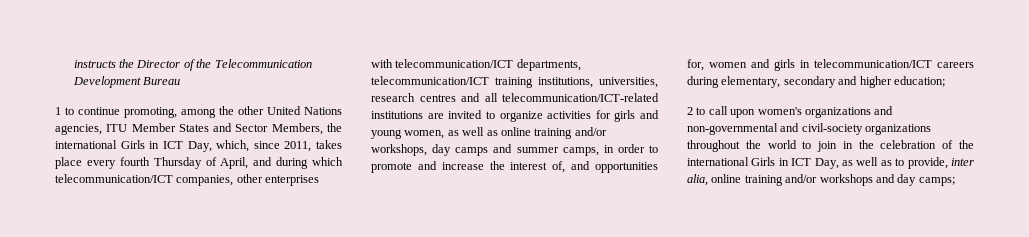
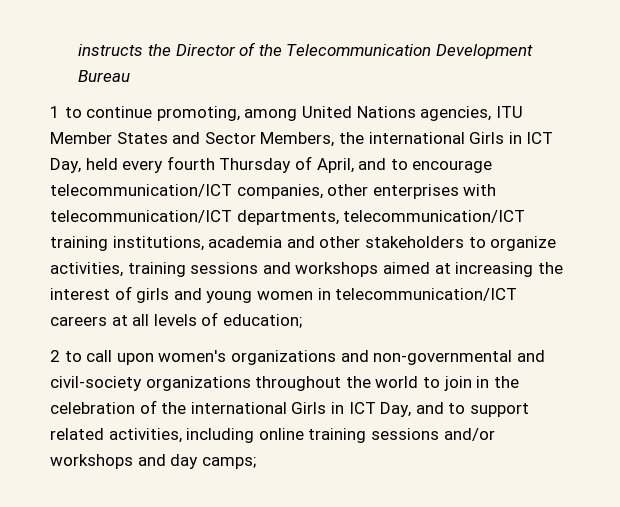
[219,106,264,115] the other -> (298, 115) none
[216,140,342,152] [55,157,82,169] which, since 2011, takes place -> [85,158,118,170] held
[276,157,343,169] during which -> [390,159,493,173] to encourage
[599,77,658,88] [371,93,659,102] [371,110,659,122] [371,127,607,139] [371,144,658,156] [371,161,658,173] [687,59,974,71] [687,76,892,88] universities, research centres and all telecommunication/ICT-related institutions are invited to organize activities for girls and young women, as well as online training and/or workshops, day camps and summer camps, in order to promote and increase the interest of, and opportunities for, women and girls in telecommunication/ICT careers during elementary, secondary and higher -> [208,236,557,251] [50,262,563,277] [50,286,518,303] [50,312,219,326] academia and other stakeholders to organize activities, training sessions and workshops aimed at increasing the interest of girls and young women in telecommunication/ICT careers at all levels of
[842,157,974,169] [687,174,783,186] as well as to provide, inter alia, online training -> [415,402,529,417] [50,428,439,443] and to support related activities, including online training sessions

